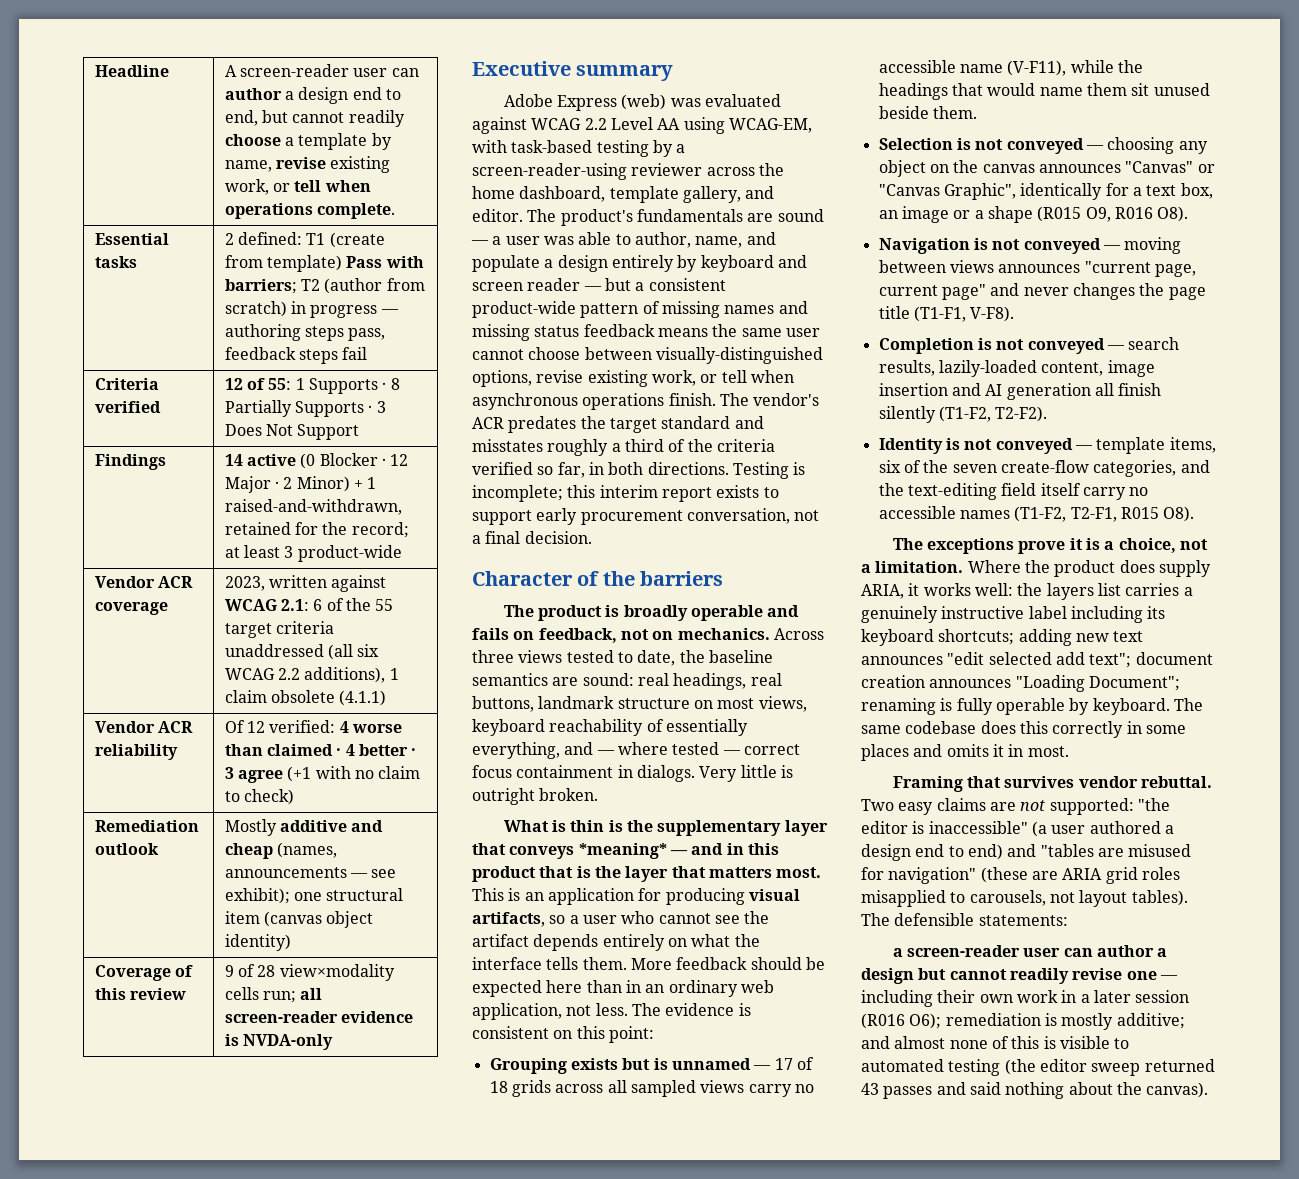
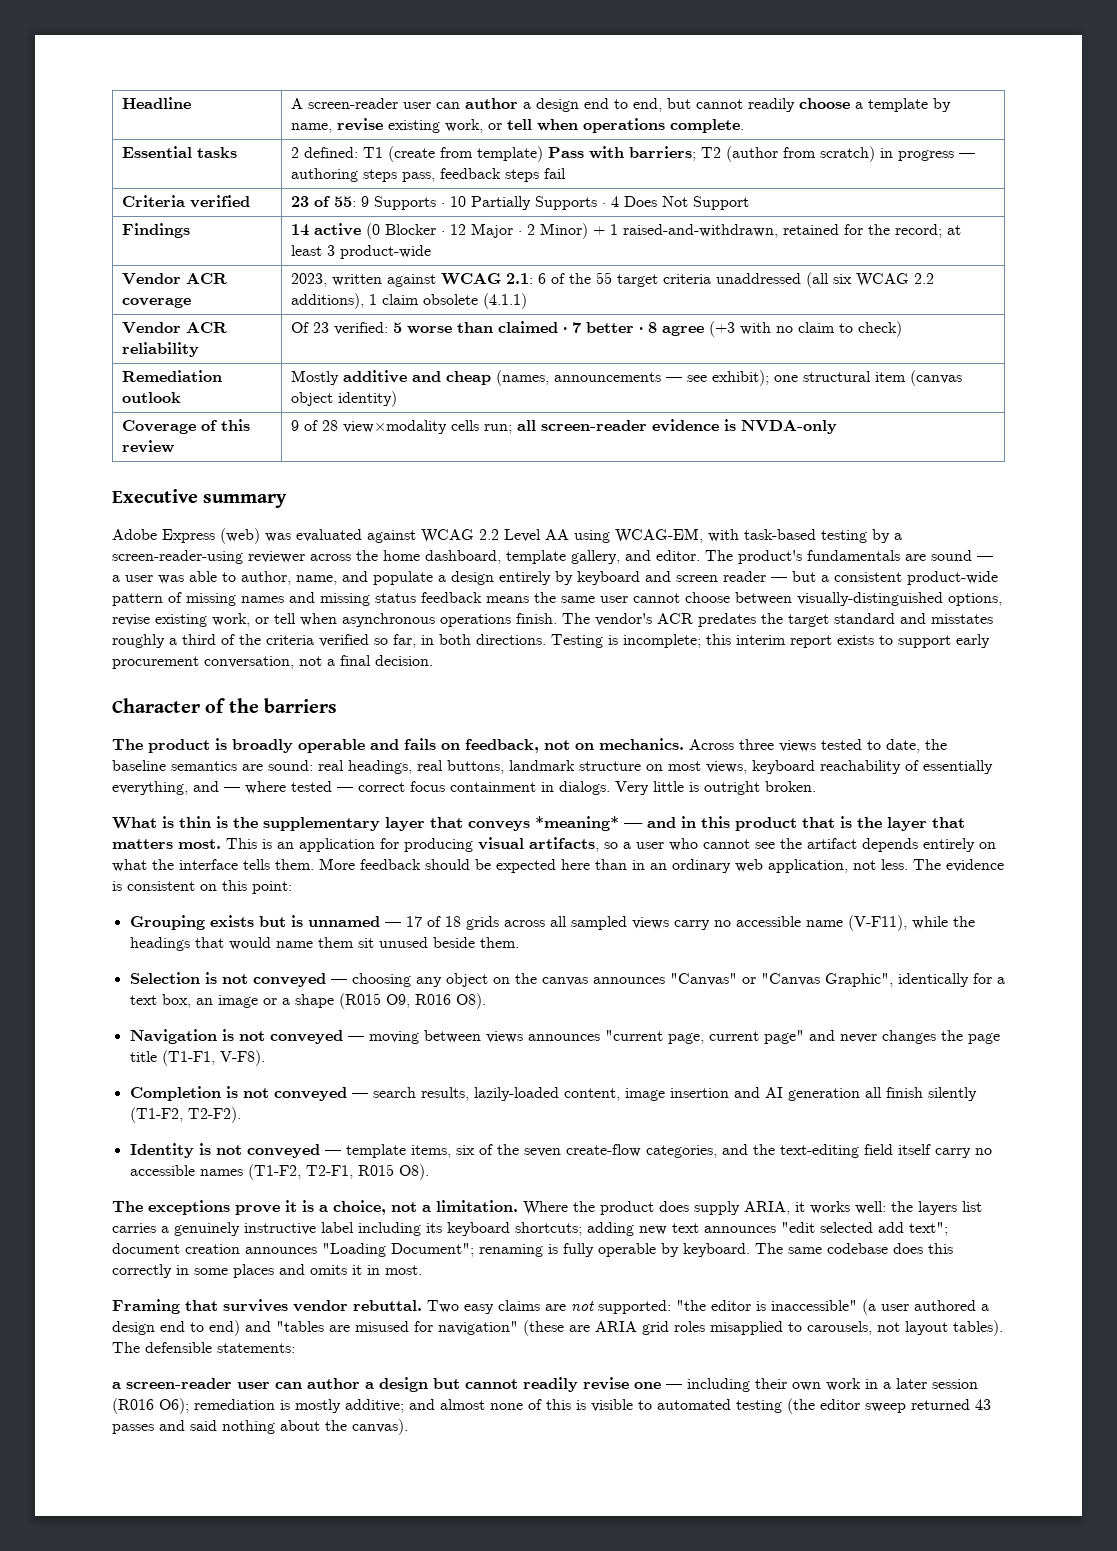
[224,378,243,390] 12 -> [290,196,309,207] 23
[295,378,400,394] 1 Supports · 8 -> [360,196,466,210] 9 Supports · 10
[376,401,386,413] 3 -> [610,196,619,207] 4
[246,720,349,733] 12 verified: 4 -> [312,322,402,335] 23 verified: 5
[345,744,355,756] 4 -> [571,322,581,333] 7
[224,766,312,783] 3 agree (+1 -> [647,321,735,337] 8 agree (+3

